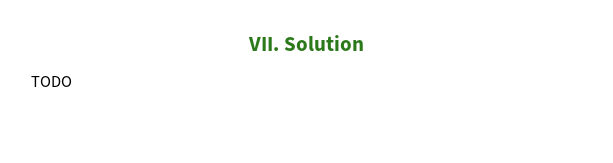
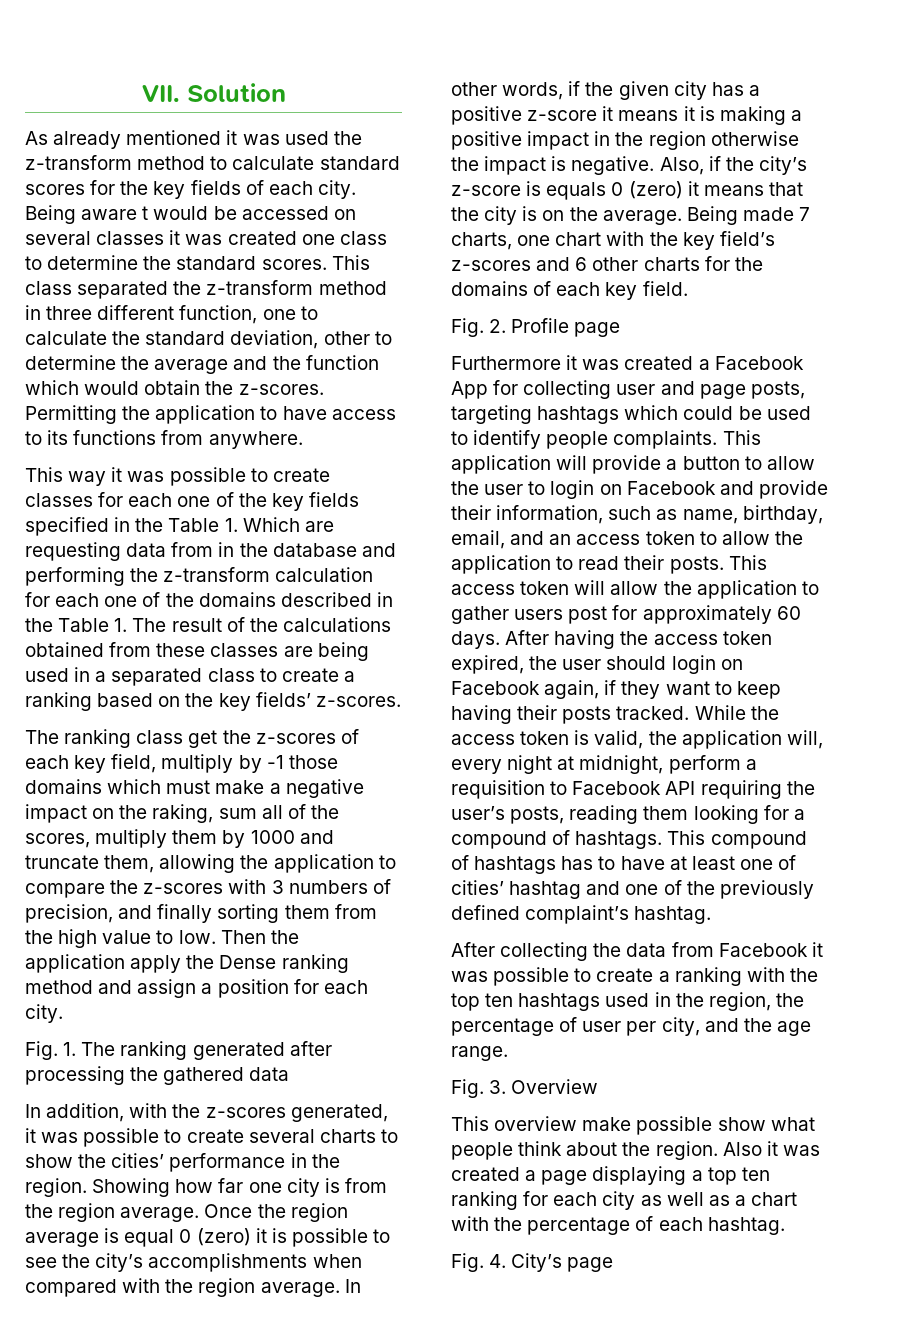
[31,76,72,87] TODO -> [25,130,362,149] [25,155,400,170] [25,180,356,199] [25,205,356,224] [25,230,387,245] [25,255,370,270] [25,280,387,299] [25,305,318,324] [25,330,392,349] [25,355,379,374] [25,380,324,395] [25,405,396,424] [25,430,303,449] [25,467,330,486] [25,492,359,511] [25,517,334,536] [25,542,396,561] [25,567,374,586] [25,592,393,607] [25,617,391,632] [25,642,369,661] [25,667,355,686] [25,692,401,711] [25,729,359,748] [25,754,338,773] [25,779,364,798] [25,804,339,823] [25,829,334,848] [25,854,396,873] [25,879,391,898] [25,904,377,923] [25,929,299,948] [25,954,349,973] [25,979,368,998] [25,1004,63,1023] [25,1041,332,1060] [25,1066,290,1085] [25,1103,388,1122] [25,1128,398,1147] [25,1153,340,1172] [25,1178,387,1197] [25,1203,348,1222] [25,1228,391,1247] [25,1253,362,1272] [25,1278,361,1297] [451,81,760,100] [451,106,802,125] [451,131,799,150] [451,156,807,175] [451,181,803,200] [451,206,811,225] [451,231,775,250] [451,256,763,271] [451,281,688,300] [451,318,621,337] [451,355,804,370] [451,380,805,399] [451,405,811,424] [451,430,761,449] [451,455,815,474] [451,480,828,499] [451,505,823,524] [451,530,803,549] [451,555,767,574] [451,580,819,599] [451,605,801,624] [451,630,772,649] [451,655,743,674] [451,680,781,699] [451,705,779,724] [451,730,823,749] [451,755,757,774] [451,780,815,799] [451,805,805,824] [451,830,807,849] [451,855,797,874] [451,880,814,899] [451,905,712,924] [451,942,823,961] [451,967,818,986] [451,992,804,1011] [451,1017,811,1036] [451,1046,508,1061] [451,1079,599,1098] [451,1116,815,1135] [451,1141,820,1160] [451,1166,770,1185] [451,1191,798,1210] [451,1216,785,1235] [451,1253,614,1272] As already mentioned it was used the z-transform method to calculate standard scores for the key fields of each city. Being aware t would be accessed on several classes it was created one class to determine the standard scores. This class separated the z-transform method in three different function, one to calculate the standard deviation, other to determine the average and the function which would obtain the z-scores. Permitting the application to have access to its functions from anywhere. // This way it was possible to create classes for each one of the key fields specified in the Table 1. Which are requesting data from in the database and performing the z-transform calculation for each one of the domains described in the Table 1. The result of the calculations obtained from these classes are being used in a separated class to create a ranking based on the key fields’ z-scores. // The ranking class get the z-scores of each key field, multiply by -1 those domains which must make a negative impact on the raking, sum all of the scores, multiply them by 1000 and truncate them, allowing the application to compare the z-scores with 3 numbers of precision, and finally sorting them from the high value to low. Then the application apply the Dense ranking method and assign a position for each city. // Fig. 1. The ranking generated after processing the gathered data // In addition, with the z-scores generated, it was possible to create several charts to show the cities’ performance in the region. Showing how far one city is from the region average. Once the region average is equal 0 (zero) it is possible to see the city’s accomplishments when compared with the region average. In other words, if the given city has a positive z-score it means it is making a positive impact in the region otherwise the impact is negative. Also, if the city’s z-score is equals 0 (zero) it means that the city is on the average. Being made 7 charts, one chart with the key field’s z-scores and 6 other charts for the domains of each key field. // Fig. 2. Profile page // Furthermore it was created a Facebook App for collecting user and page posts, targeting hashtags which could be used to identify people complaints. This application will provide a button to allow the user to login on Facebook and provide their information, such as name, birthday, email, and an access token to allow the application to read their posts. This access token will allow the application to gather users post for approximately 60 days. After having the access token expired, the user should login on Facebook again, if they want to keep having their posts tracked. While the access token is valid, the application will, every night at midnight, perform a requisition to Facebook API requiring the user’s posts, reading them looking for a compound of hashtags. This compound of hashtags has to have at least one of cities’ hashtag and one of the previously defined complaint’s hashtag. // After collecting the data from Facebook it was possible to create a ranking with the top ten hashtags used in the region, the percentage of user per city, and the age range. // Fig. 3. Overview // This overview make possible show what people think about the region. Also it was created a page displaying a top ten ranking for each city as well as a chart with the percentage of each hashtag. // Fig. 4. City’s page

